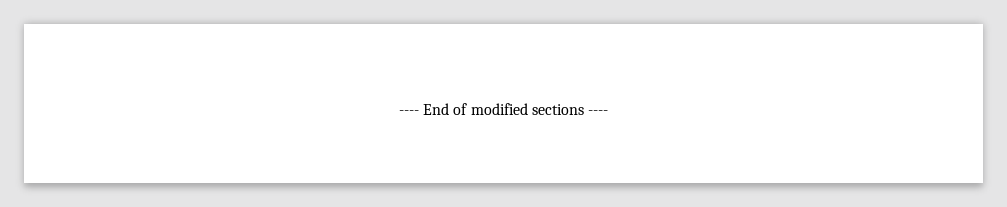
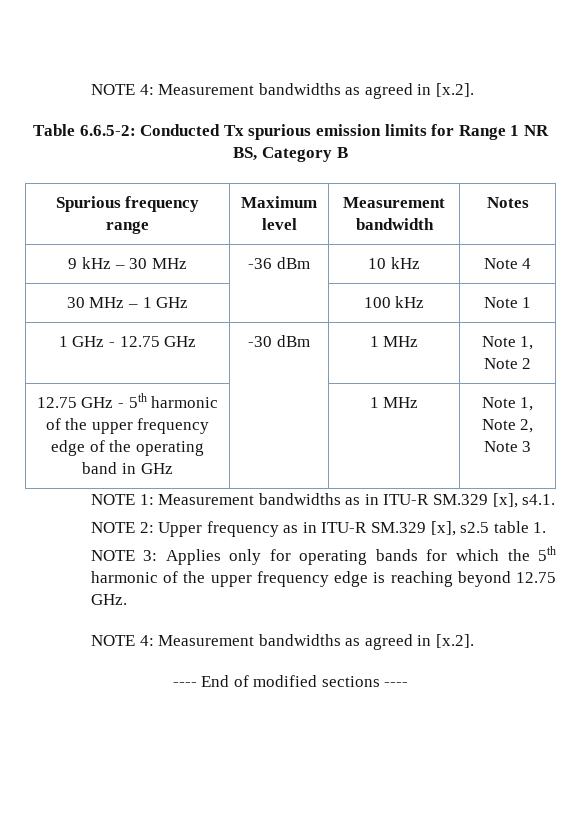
(398, 112) none -> [90,83,475,99] [33,124,549,140] [233,147,348,162] [55,196,200,212] [106,221,149,234] [241,196,317,208] [261,218,297,230] [343,197,445,208] [355,218,434,230] [486,197,529,208] [68,257,187,269] [248,257,310,269] [368,257,420,269] [483,258,532,269] [66,297,189,308] [363,296,425,308] [483,297,532,308] [58,336,197,347] [248,335,310,347] [369,336,419,347] [481,336,534,350] [483,358,532,369] [36,393,219,408] [45,418,210,434] [51,440,204,456] [82,462,173,474] [369,397,419,408] [481,397,534,411] [481,419,534,433] [483,441,532,452] [90,493,556,508] [90,521,547,537] [90,546,556,565] [90,571,557,587] [90,594,127,605] [90,634,475,650] NOTE 4: Measurement bandwidths as agreed in [x.2]. // Table 6.6.5-2: Conducted Tx spurious emission limits for Range 1 NR BS, Category B // Spurious frequency range | Maximum level | Measurement bandwidth | Notes // 9 kHz – 30 MHz | -36 dBm | 10 kHz | Note 4 // 30 MHz – 1 GHz | | 100 kHz | Note 1 // 1 GHz - 12.75 GHz | -30 dBm | 1 MHz | Note 1, Note 2 // 12.75 GHz - 5th harmonic of the upper frequency edge of the operating band in GHz | | 1 MHz | Note 1, Note 2, Note 3 // NOTE 1: Measurement bandwidths as in ITU-R SM.329 [x], s4.1. // NOTE 2: Upper frequency as in ITU-R SM.329 [x], s2.5 table 1. // NOTE 3: Applies only for operating bands for which the 5th harmonic of the upper frequency edge is reaching beyond 12.75 GHz. // NOTE 4: Measurement bandwidths as agreed in [x.2]. //

